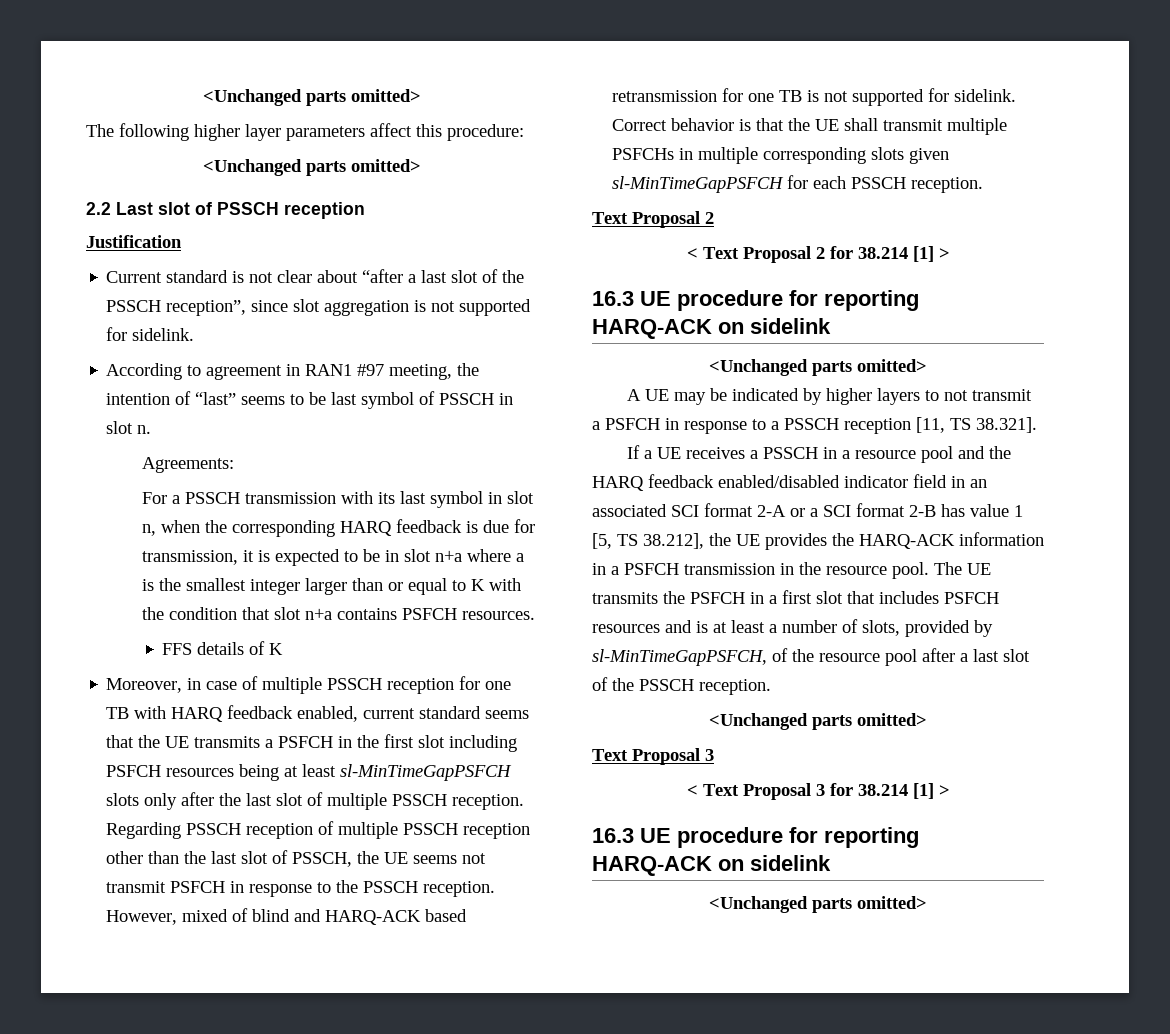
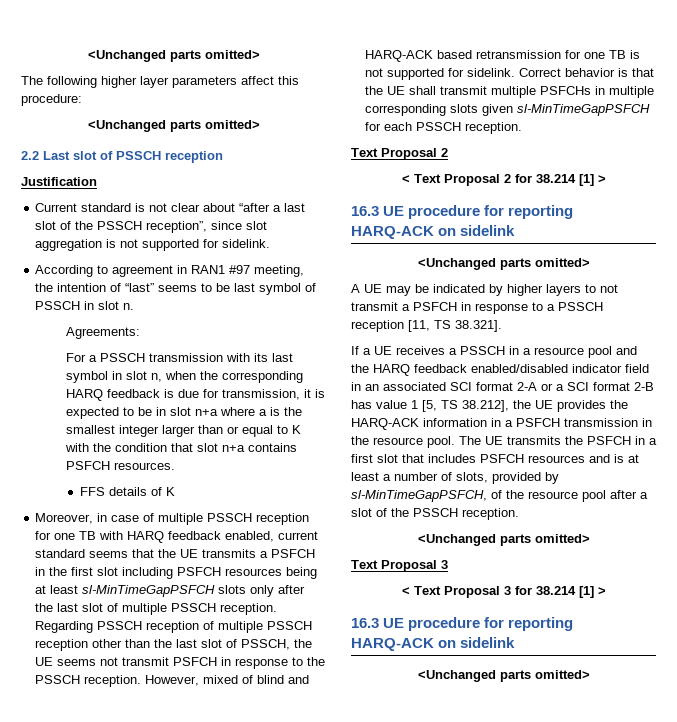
[973,649,999,662] last -> (648, 495) none

